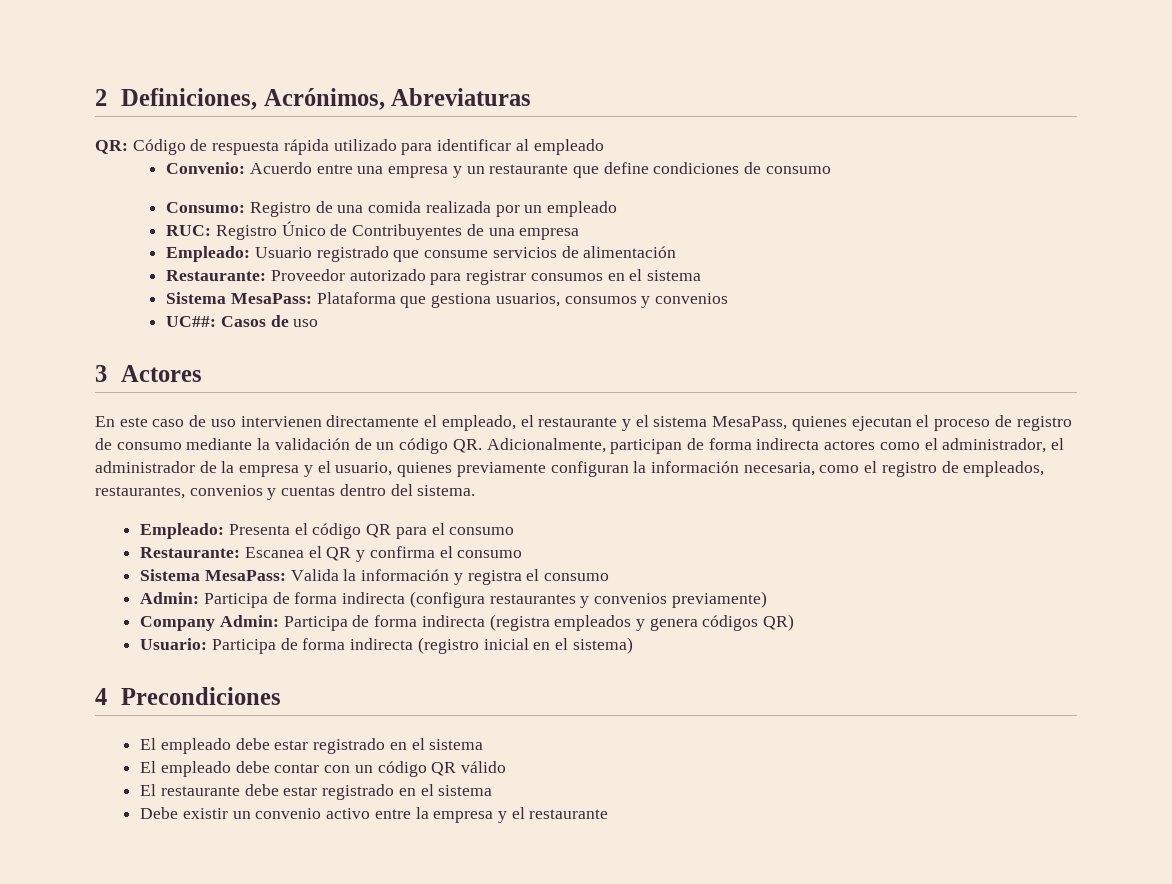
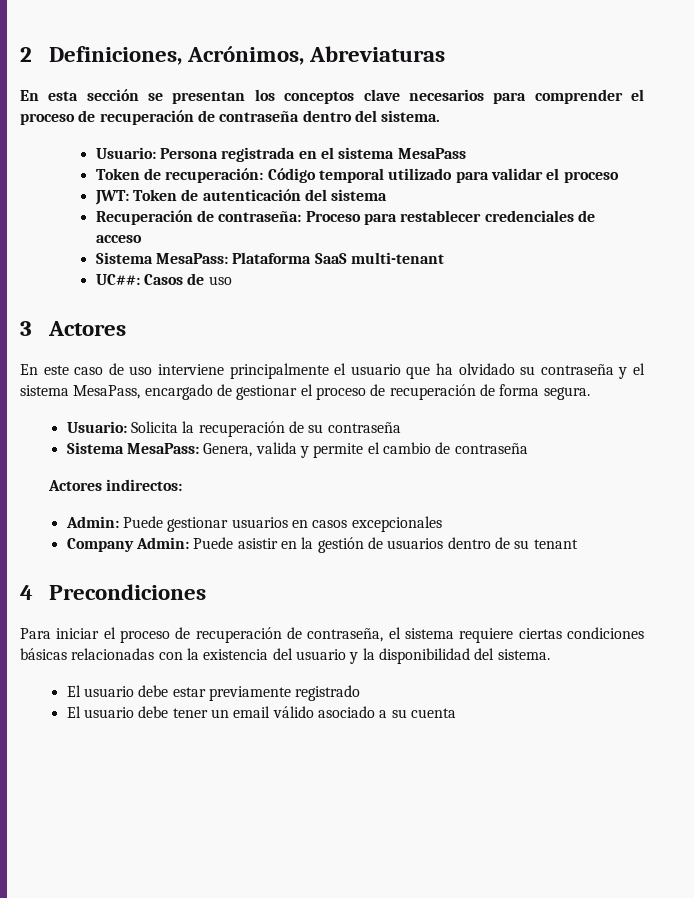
[95,139,604,155] [166,162,831,178] [166,201,618,217] [166,221,580,240] [166,246,677,262] [166,269,702,285] [166,292,729,308] QR: Código de respuesta rápida utilizado para identificar al empleado // Convenio: Acuerdo entre una empresa y un restaurante que define condiciones de consumo // Consumo: Registro de una comida realizada por un empleado // RUC: Registro Único de Contribuyentes de una empresa // Empleado: Usuario registrado que consume servicios de alimentación // Restaurante: Proveedor autorizado para registrar consumos en el sistema // Sistema MesaPass: Plataforma que gestiona usuarios, consumos y convenios -> [20,89,644,104] [20,110,441,125] [95,147,466,162] [95,168,619,183] [94,189,388,205] [95,210,596,225] [95,235,142,243] [95,252,445,264] En esta sección se presentan los conceptos clave necesarios para comprender el proceso de recuperación de contraseña dentro del sistema. // Usuario: Persona registrada en el sistema MesaPass // Token de recuperación: Código temporal utilizado para validar el proceso // JWT: Token de autenticación del sistema // Recuperación de contraseña: Proceso para restablecer credenciales de acceso // Sistema MesaPass: Plataforma SaaS multi-tenant
[240,415,1072,431] [95,438,1065,454] [95,461,1045,477] [95,484,476,500] [140,523,515,539] [140,546,523,562] [140,569,610,585] [140,591,767,608] [140,614,795,631] [140,637,633,654] [95,687,281,705] [140,738,484,754] [140,761,507,777] [140,784,493,800] [140,807,609,823] intervienen directamente el empleado, el restaurante y el sistema MesaPass, quienes ejecutan el proceso de registro de consumo mediante la validación de un código QR. Adicionalmente, participan de forma indirecta actores como el administrador, el administrador de la empresa y el usuario, quienes previamente configuran la información necesaria, como el registro de empleados, restaurantes, convenios y cuentas dentro del sistema. // Empleado: Presenta el código QR para el consumo // Restaurante: Escanea el QR y confirma el consumo // Sistema MesaPass: Valida la información y registra el consumo // Admin: Participa de forma indirecta (configura restaurantes y convenios previamente) // Company Admin: Participa de forma indirecta (registra empleados y genera códigos QR) // Usuario: Participa de forma indirecta (registro inicial en el sistema) // 4 Precondiciones // El empleado debe estar registrado en el sistema // El empleado debe contar con un código QR válido // El restaurante debe estar registrado en el sistema // Debe existir un convenio activo entre la empresa y el restaurante -> [158,363,646,379] [20,384,590,400] [66,421,401,437] [66,442,528,458] [48,479,183,491] [65,516,442,532] [66,537,578,553] [20,584,207,600] [20,627,644,643] [20,648,550,664] [66,685,361,701] [66,706,456,718] interviene principalmente el usuario que ha olvidado su contraseña y el sistema MesaPass, encargado de gestionar el proceso de recuperación de forma segura. // Usuario: Solicita la recuperación de su contraseña // Sistema MesaPass: Genera, valida y permite el cambio de contraseña // Actores indirectos: // Admin: Puede gestionar usuarios en casos excepcionales // Company Admin: Puede asistir en la gestión de usuarios dentro de su tenant // 4 Precondiciones // Para iniciar el proceso de recuperación de contraseña, el sistema requiere ciertas condiciones básicas relacionadas con la existencia del usuario y la disponibilidad del sistema. // El usuario debe estar previamente registrado // El usuario debe tener un email válido asociado a su cuenta

